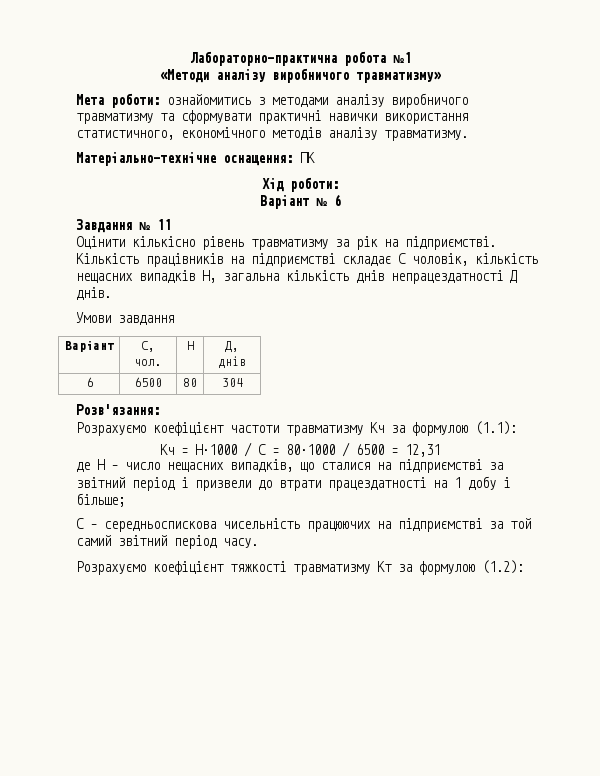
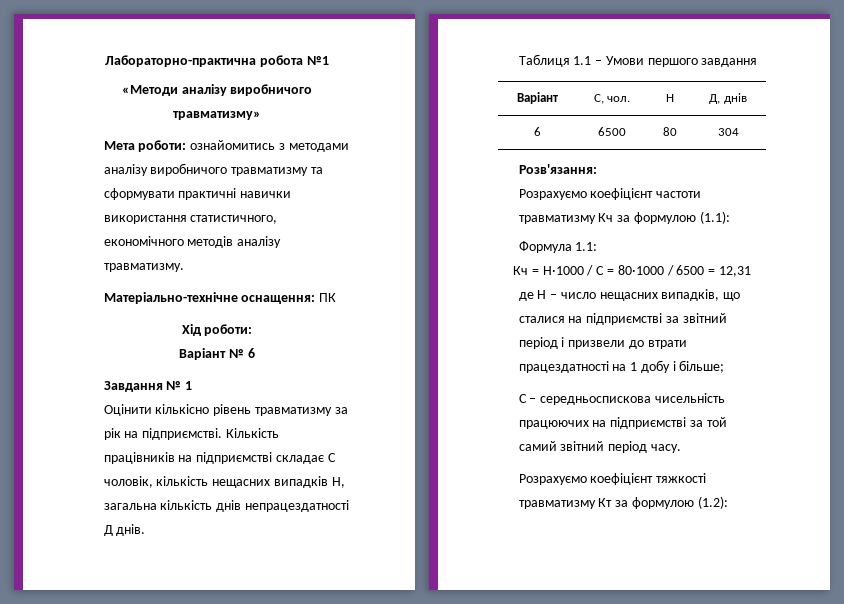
[157,219,172,230] 11 -> [185,381,193,390] 1
[76,312,112,323] Умови -> [518,54,698,67] Таблиця 1.1 – Умови першого
(518, 428) none -> [518,241,598,253] // Формула 1.1:

